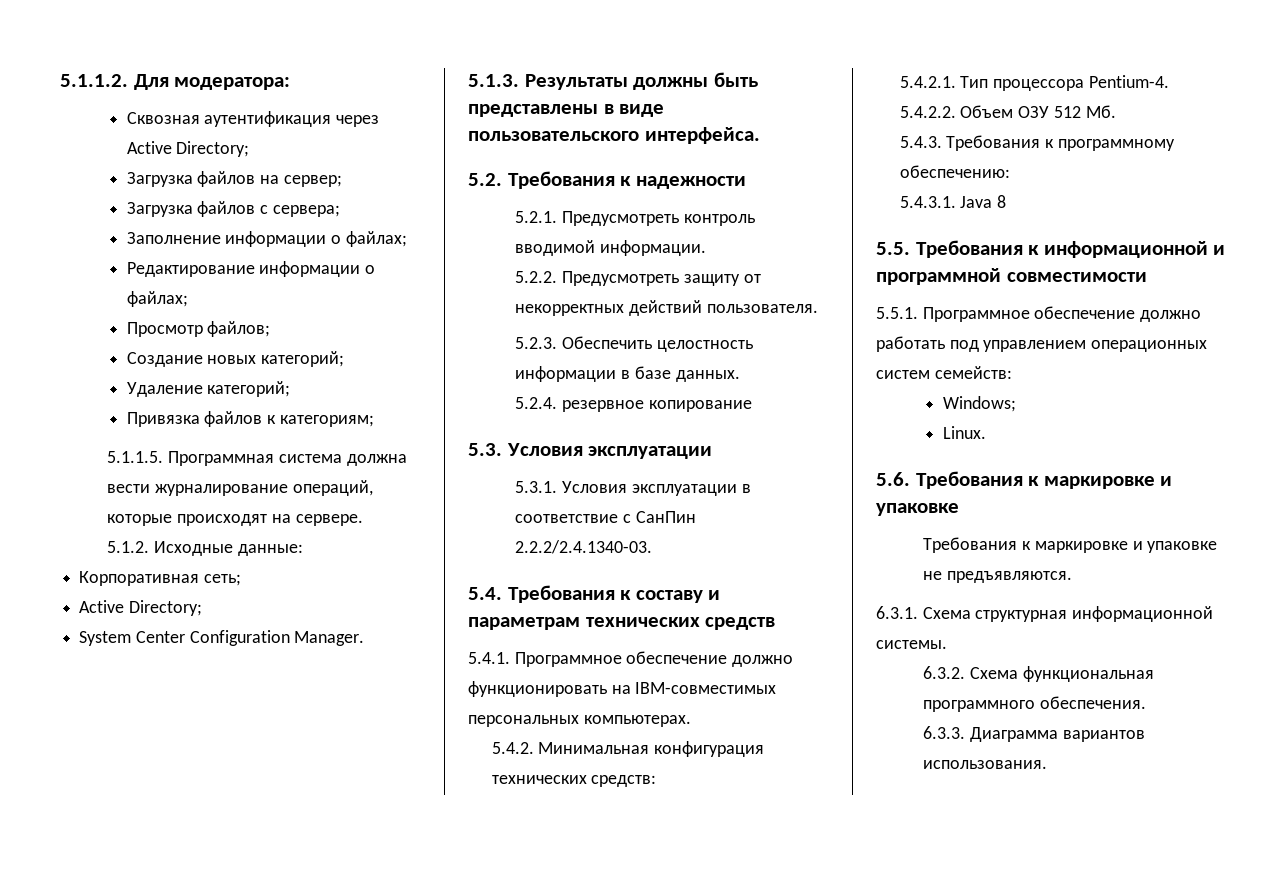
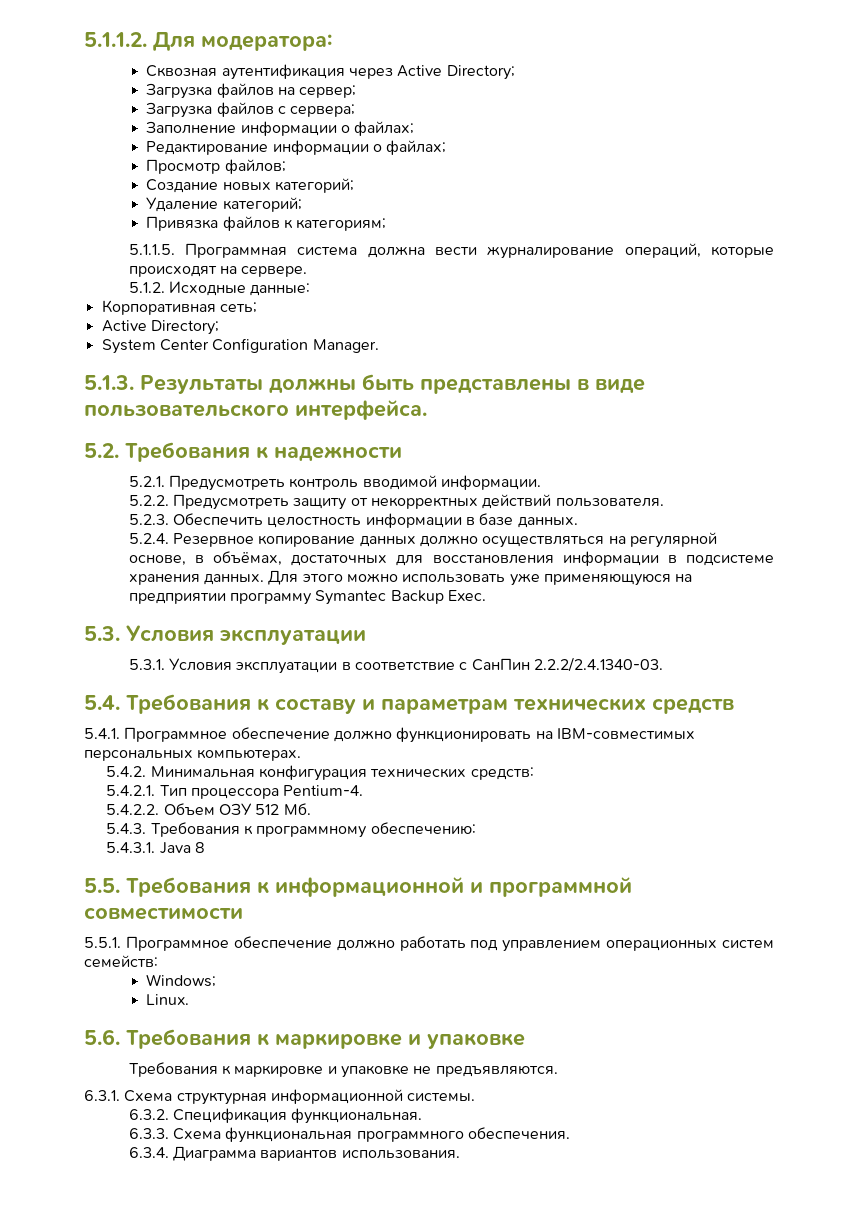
[562,400,645,412] резервное -> [173,533,255,547] Резервное
(752, 406) none -> [359,532,717,548] [128,551,774,566] [128,570,693,586] [128,590,486,605] данных должно осуществляться на регулярной основе, в объёмах, достаточных для восстановления информации в подсистеме хранения данных. Для этого можно использовать уже применяющуюся на предприятии программу Symantec Backup Exec.
(966, 672) none -> [173,1108,423,1124] [128,1128,169,1139] Спецификация функциональная. // 6.3.3.
[923,726,966,739] 6.3.3. -> [128,1147,169,1158] 6.3.4.

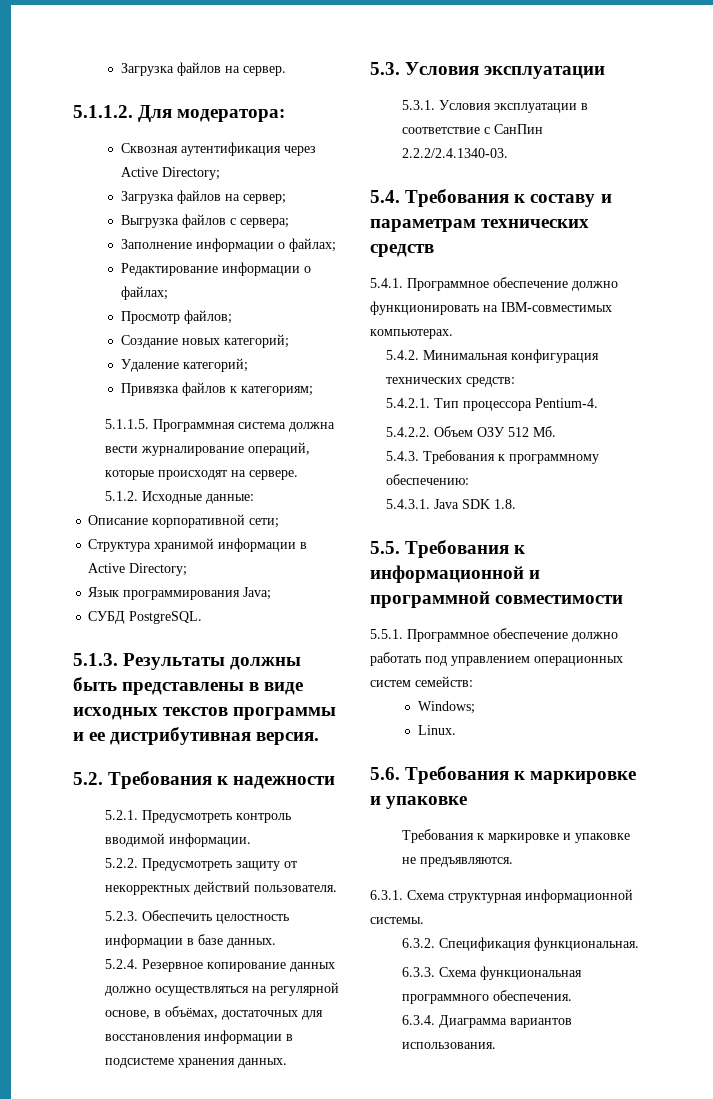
(84, 39) none -> [120,62,286,76] Загрузка файлов на сервер. //
[146,102,213,118] Загрузка -> [120,215,179,228] Выгрузка
[101,300,257,315] [101,320,219,335] [101,338,379,354] Корпоративная сеть; // Active Directory; // System Center Configuration Manager. -> [88,514,280,528] [88,538,308,552] [88,563,188,576] [88,587,272,600] [88,611,203,624] Описание корпоративной сети; // Структура хранимой информации в Active Directory; // Язык программирования Java; // СУБД PostgreSQL.
[84,400,427,420] пользовательского интерфейса. -> [73,707,337,720] [73,727,320,745] исходных текстов программы и ее дистрибутивная версия.
[268,570,693,586] [128,590,486,605] Для этого можно использовать уже применяющуюся на предприятии программу Symantec Backup Exec. -> (288, 1063) none
[84,750,193,761] персональных -> (612, 307) none
[194,842,205,853] 8 -> [462,499,517,509] SDK 1.8.

